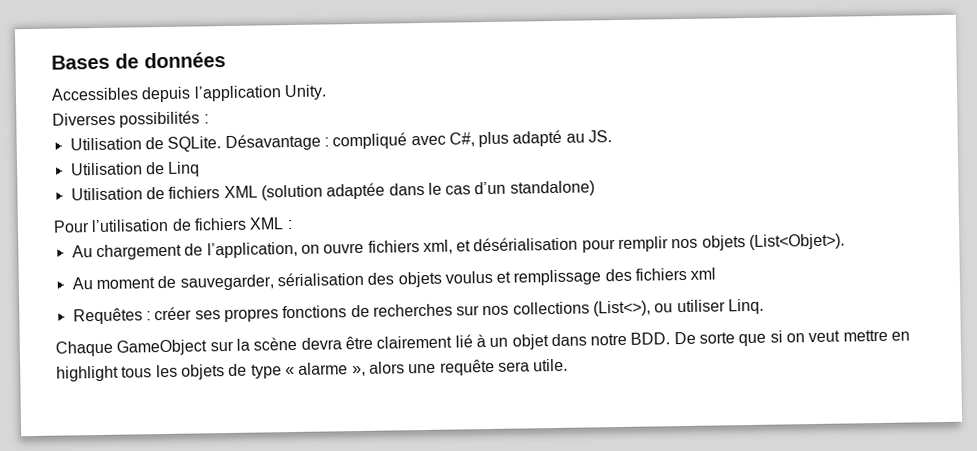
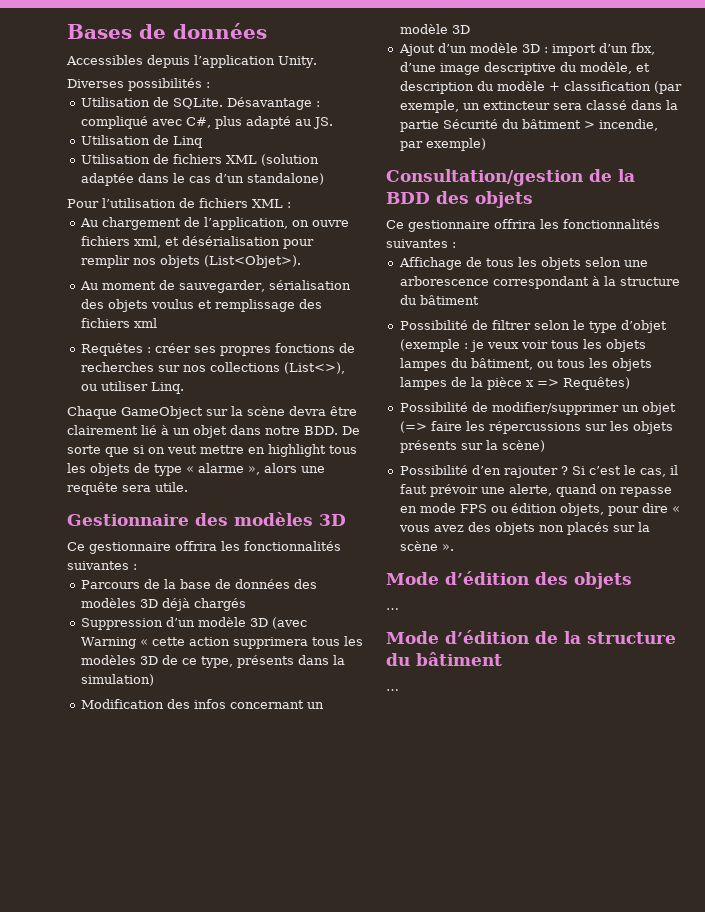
(569, 365) none -> [67,512,346,526] [67,541,341,554] [67,561,137,570] [80,579,317,589] [80,598,246,611] [80,617,307,630] [80,636,363,649] [80,655,345,668] [80,674,154,686] [80,699,324,709] [399,24,470,34] [398,43,655,56] [399,62,650,75] [399,81,682,94] [399,100,678,113] [399,119,658,132] [399,138,486,151] [386,169,635,186] [386,191,533,208] [386,219,660,232] [386,239,456,248] [398,257,648,270] [399,276,680,289] [399,295,479,305] [399,320,667,333] [399,339,646,352] [399,358,652,371] [399,377,630,390] [399,402,676,415] [399,421,673,434] [399,440,545,453] [399,465,678,478] [399,484,672,497] [399,503,680,516] [398,522,650,535] [399,541,454,551] [386,571,632,589] [386,608,399,610] [386,630,676,644] [386,652,502,666] [386,689,399,691] // Gestionnaire des modèles 3D // Ce gestionnaire offrira les fonctionnalités suivantes : // Parcours de la base de données des modèles 3D déjà chargés // Suppression d’un modèle 3D (avec Warning « cette action supprimera tous les modèles 3D de ce type, présents dans la simulation) // Modification des infos concernant un modèle 3D // Ajout d’un modèle 3D : import d’un fbx, d’une image descriptive du modèle, et description du modèle + classification (par exemple, un extincteur sera classé dans la partie Sécurité du bâtiment > incendie, par exemple) // Consultation/gestion de la BDD des objets // Ce gestionnaire offrira les fonctionnalités suivantes : // Affichage de tous les objets selon une arborescence correspondant à la structure du bâtiment // Possibilité de filtrer selon le type d’objet (exemple : je veux voir tous les objets lampes du bâtiment, ou tous les objets lampes de la pièce x => Requêtes) // Possibilité de modifier/supprimer un objet (=> faire les répercussions sur les objets présents sur la scène) // Possibilité d’en rajouter ? Si c’est le cas, il faut prévoir une alerte, quand on repasse en mode FPS ou édition objets, pour dire « vous avez des objets non placés sur la scène ». // Mode d’édition des objets // … // Mode d’édition de la structure du bâtiment // …

